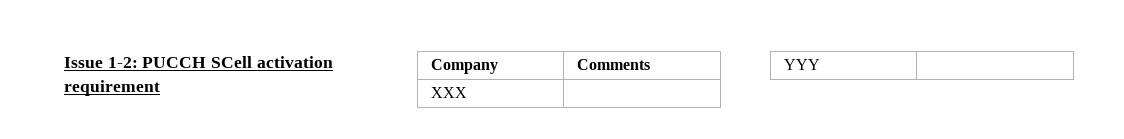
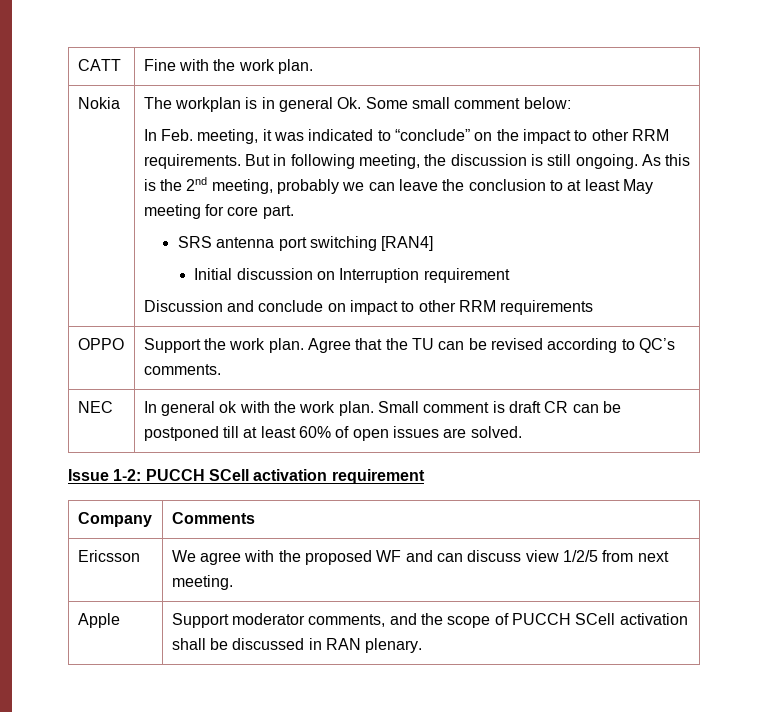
(64, 62) none -> [77,59,121,71] [143,59,313,74] [77,97,120,109] [143,97,571,112] [143,129,669,144] [143,154,691,169] [143,177,653,194] [143,204,294,219] [177,236,434,251] [194,268,510,283] [143,300,594,315] [77,338,124,350] [143,338,675,353] [143,364,221,375] [77,401,113,413] [143,401,621,416] [143,426,522,441] CATT | Fine with the work plan. // Nokia | The workplan is in general Ok. Some small comment below: // In Feb. meeting, it was indicated to “conclude” on the impact to other RRM requirements. But in following meeting, the discussion is still ongoing. As this is the 2nd meeting, probably we can leave the conclusion to at least May meeting for core part. // SRS antenna port switching [RAN4] // Initial discussion on Interruption requirement // Discussion and conclude on impact to other RRM requirements // OPPO | Support the work plan. Agree that the TU can be revised according to QC’s comments. // NEC | In general ok with the work plan. Small comment is draft CR can be postponed till at least 60% of open issues are solved. //
[430,87,467,98] [783,59,820,70] XXX | // YYY | -> [77,550,140,562] [171,550,669,565] [171,575,233,590] [77,613,120,628] [171,613,688,628] [171,638,423,653] Ericsson | We agree with the proposed WF and can discuss view 1/2/5 from next meeting. // Apple | Support moderator comments, and the scope of PUCCH SCell activation shall be discussed in RAN plenary.

